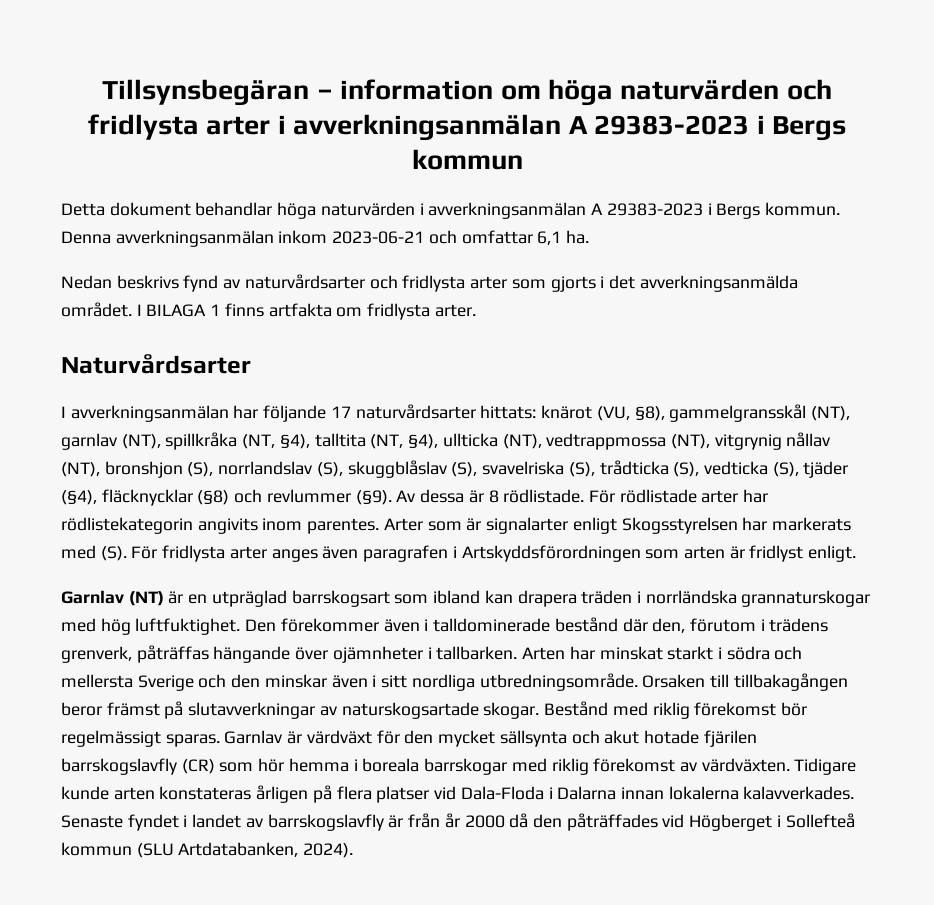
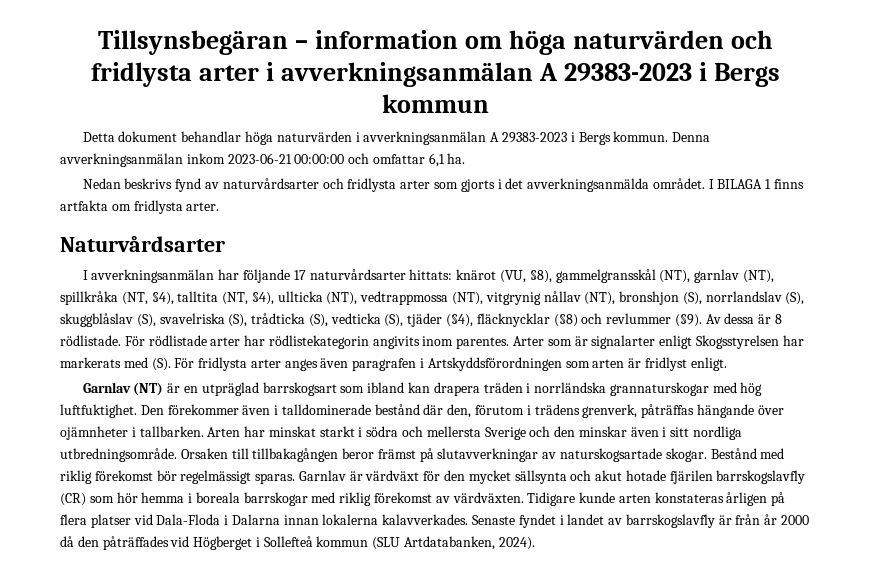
(425, 237) none -> [294,154,345,164] 00:00:00

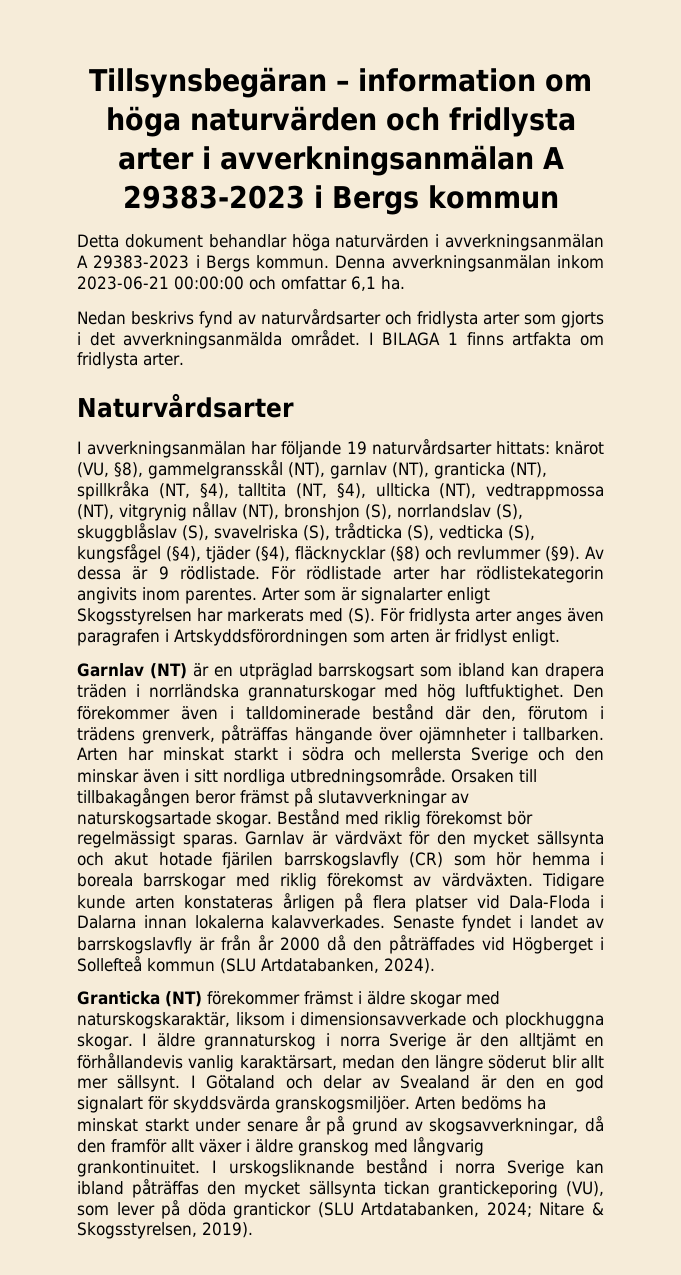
[293,270,306,280] 17 -> [346,441,367,455] 19
(774, 276) none -> [434,462,547,479] granticka (NT),
(404, 320) none -> [77,544,202,563] kungsfågel (§4),
[775,314,783,324] 8 -> [158,566,169,580] 9
(535, 543) none -> [77,991,500,1008] [77,1012,604,1029] [77,1033,604,1050] [77,1053,604,1072] [77,1075,604,1092] [77,1096,546,1113] [77,1116,604,1135] [77,1137,484,1156] [77,1158,604,1177] [77,1179,604,1198] [77,1200,604,1219] [77,1222,253,1239] // Granticka (NT) förekommer främst i äldre skogar med naturskogskaraktär, liksom i dimensionsavverkade och plockhuggna skogar. I äldre grannaturskog i norra Sverige är den alltjämt en förhållandevis vanlig karaktärsart, medan den längre söderut blir allt mer sällsynt. I Götaland och delar av Svealand är den en god signalart för skyddsvärda granskogsmiljöer. Arten bedöms ha minskat starkt under senare år på grund av skogsavverkningar, då den framför allt växer i äldre granskog med långvarig grankontinuitet. I urskogsliknande bestånd i norra Sverige kan ibland påträffas den mycket sällsynta tickan grantickeporing (VU), som lever på döda grantickor (SLU Artdatabanken, 2024; Nitare & Skogsstyrelsen, 2019).

